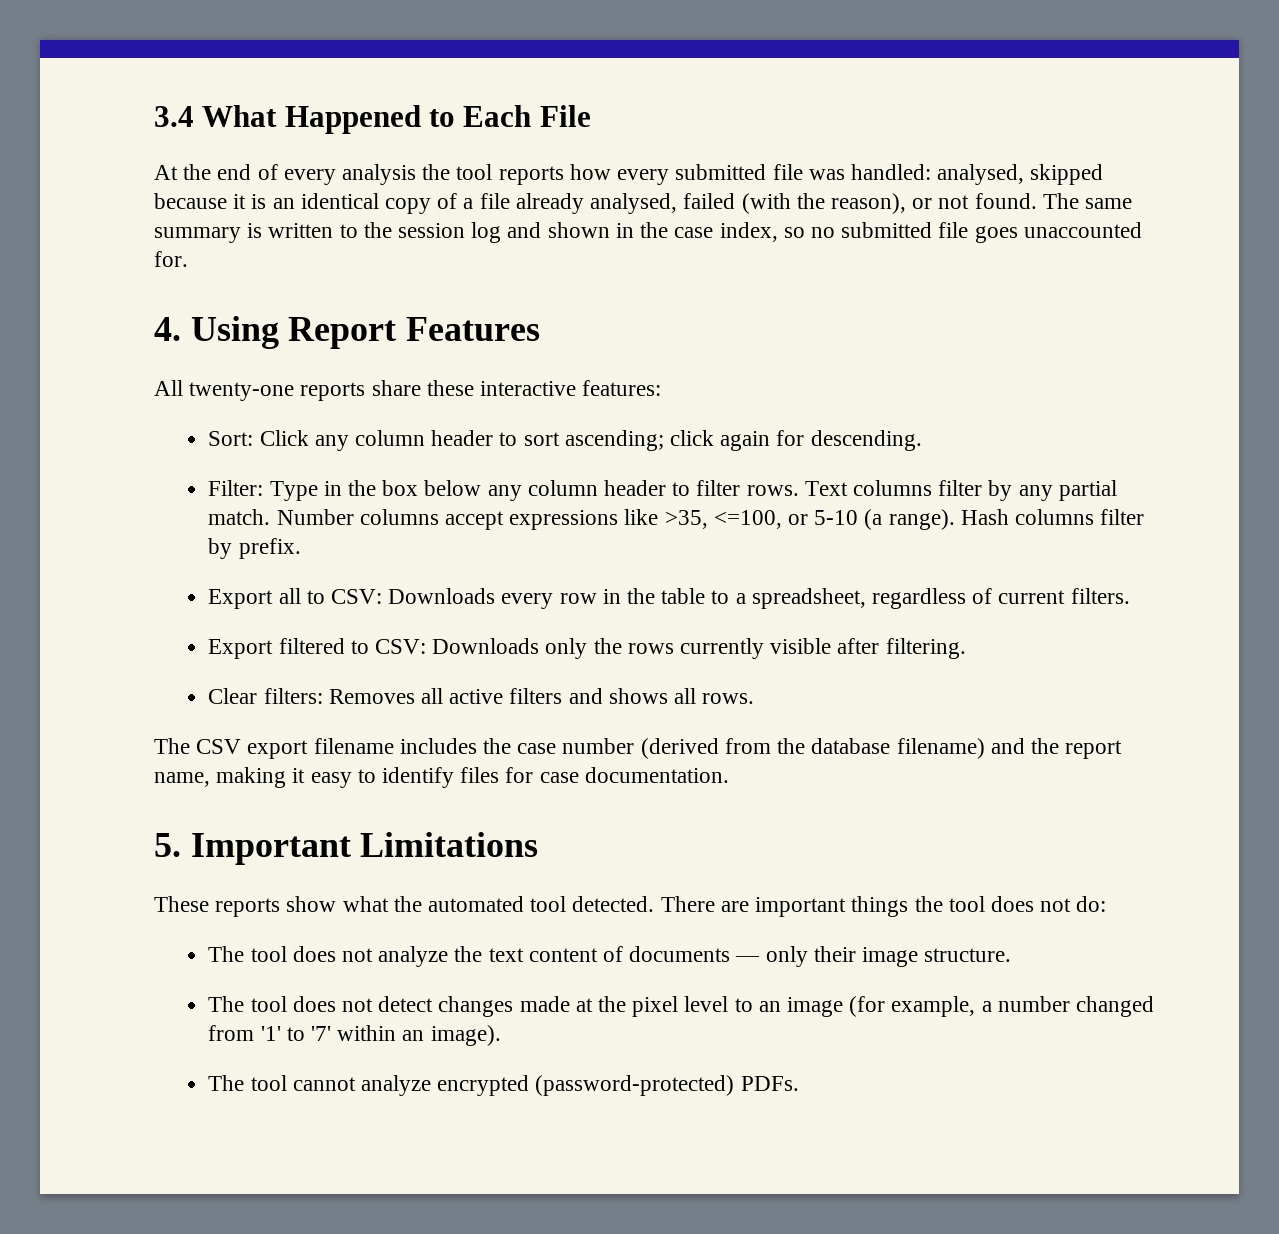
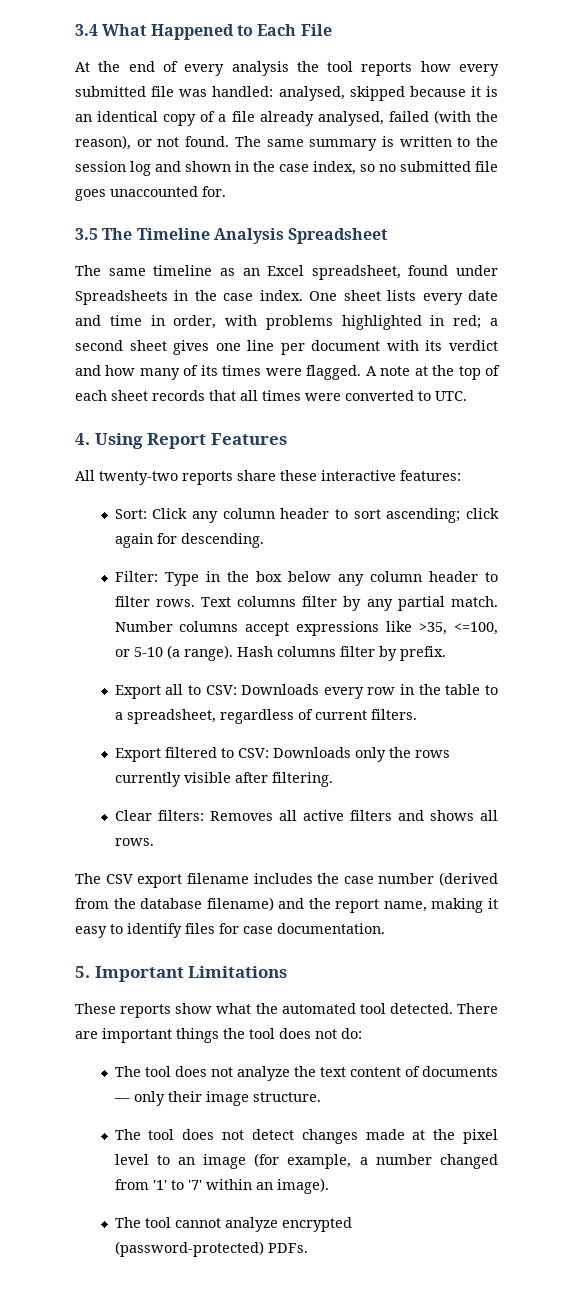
(188, 259) none -> [75,228,389,244] [75,265,498,280] [75,290,499,305] [75,315,498,330] [75,340,498,355] [75,365,500,380] [75,390,467,401] // 3.5 The Timeline Analysis Spreadsheet // The same timeline as an Excel spreadsheet, found under Spreadsheets in the case index. One sheet lists every date and time in order, with problems highlighted in red; a second sheet gives one line per document with its verdict and how many of its times were flagged. A note at the top of each sheet records that all times were converted to UTC.
[189,382,295,401] twenty-one -> [99,471,178,485] twenty-two

